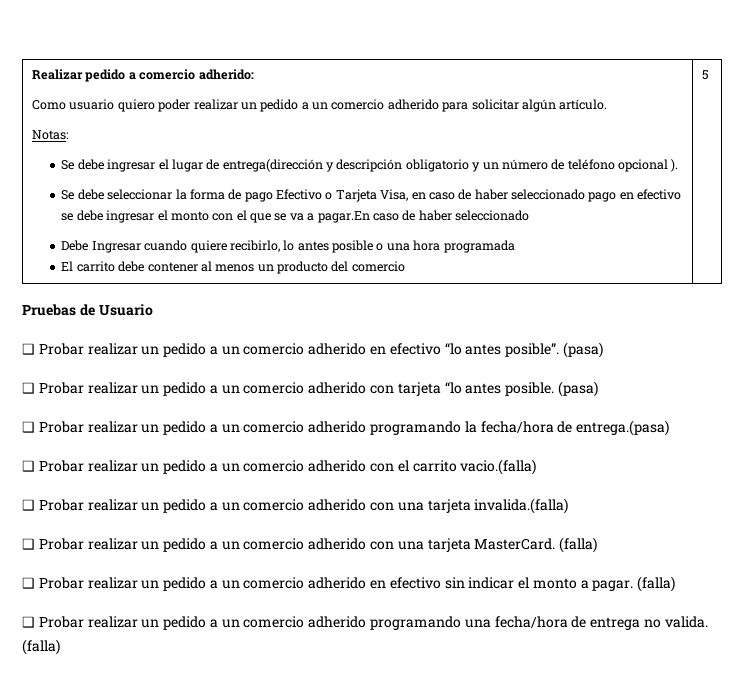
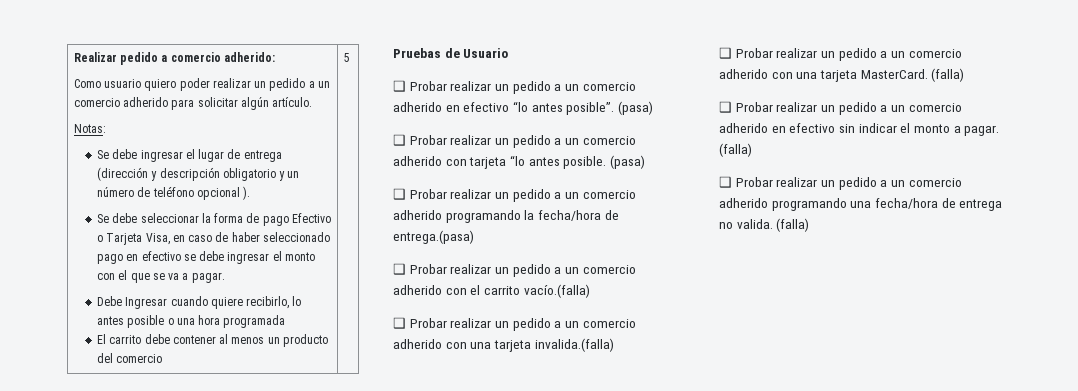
[222,159,323,172] entrega(dirección -> [243,150,282,162] [97,167,149,181] entrega (dirección
[317,210,530,223] pagar.En caso de haber seleccionado -> [191,272,225,283] pagar.
[460,459,537,475] vacio.(falla) -> [523,284,590,298] vacío.(falla)

